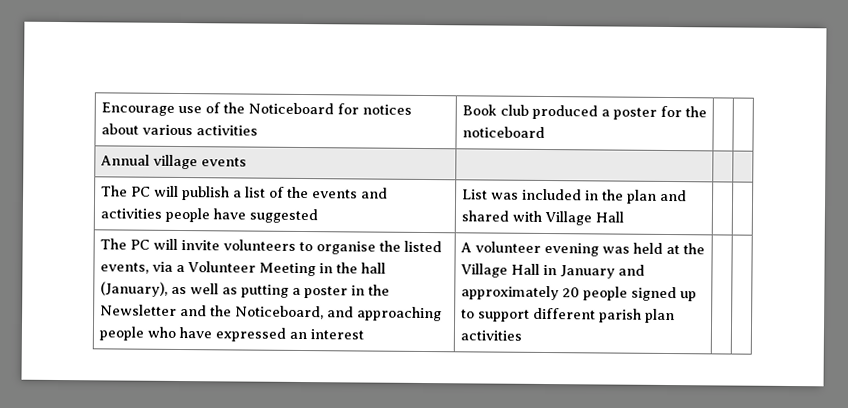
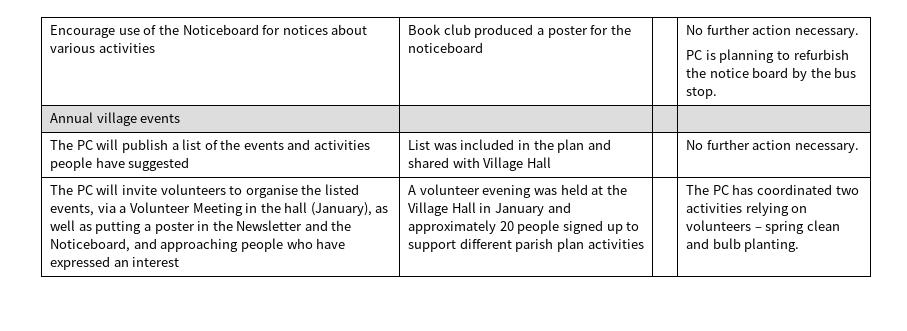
(545, 132) none -> [686,24,859,38] [686,49,849,63] [686,67,857,81] [686,87,718,99] No further action necessary. // PC is planning to refurbish the notice board by the bus stop.
(624, 217) none -> [686,139,859,153] No further action necessary.
(522, 335) none -> [686,184,859,195] [686,202,808,216] [686,220,840,234] [686,238,800,252] The PC has coordinated two activities relying on volunteers – spring clean and bulb planting.

